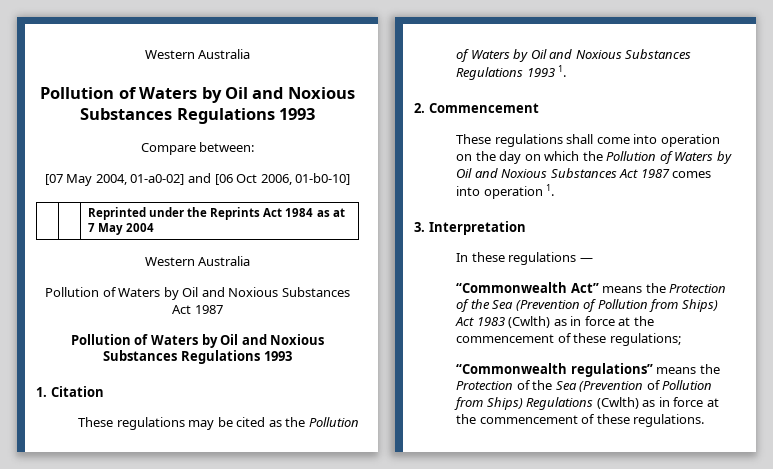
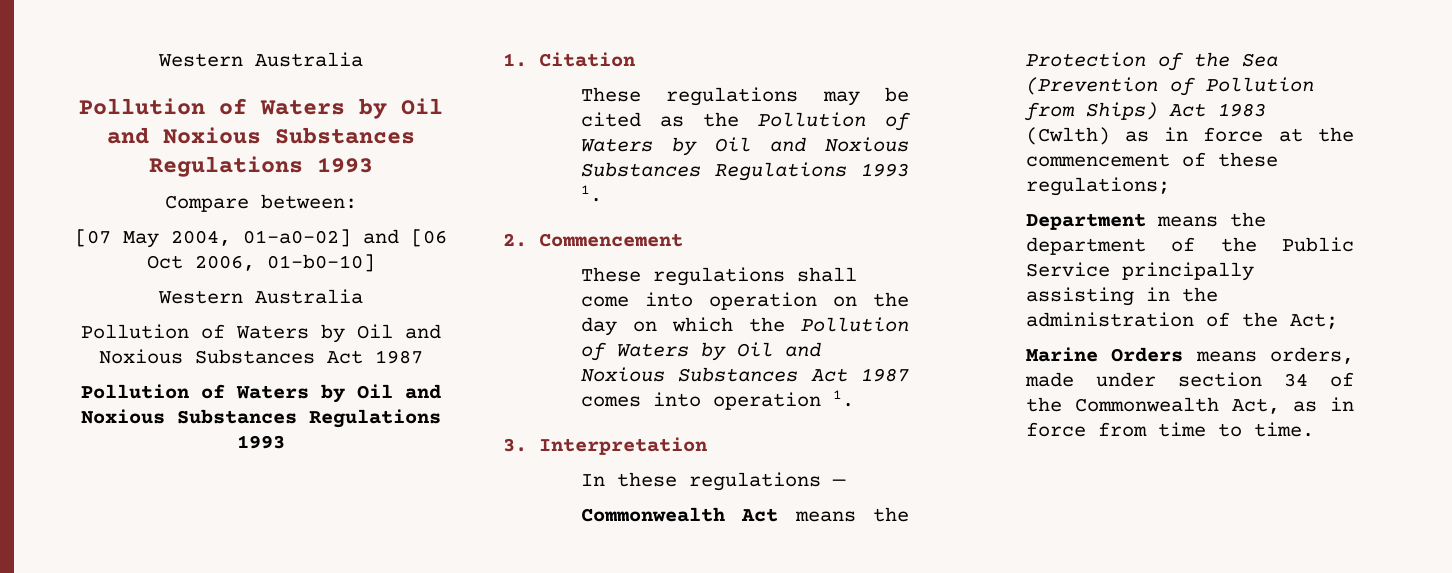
[87,207,345,220] [87,223,155,235] // | | Reprinted under the Reprints Act 1984 as at 7 May 2004 -> (375, 263) none
[456,282,599,293] “Commonwealth Act” -> [580,507,779,522] Commonwealth Act
[456,363,720,377] [456,380,713,392] [454,397,719,410] [456,414,705,427] “Commonwealth regulations” means the Protection of the Sea (Prevention of Pollution from Ships) Regulations (Cwlth) as in force at the commencement of these regulations. -> [1025,212,1266,230] [1025,237,1354,255] [1025,262,1254,281] [1025,287,1218,306] [1025,312,1338,329] [1025,347,1354,364] [1024,372,1354,387] [1025,397,1354,414] [1025,422,1314,437] Department means the department of the Public Service principally assisting in the administration of the Act; // Marine Orders means orders, made under section 34 of the Commonwealth Act, as in force from time to time.

